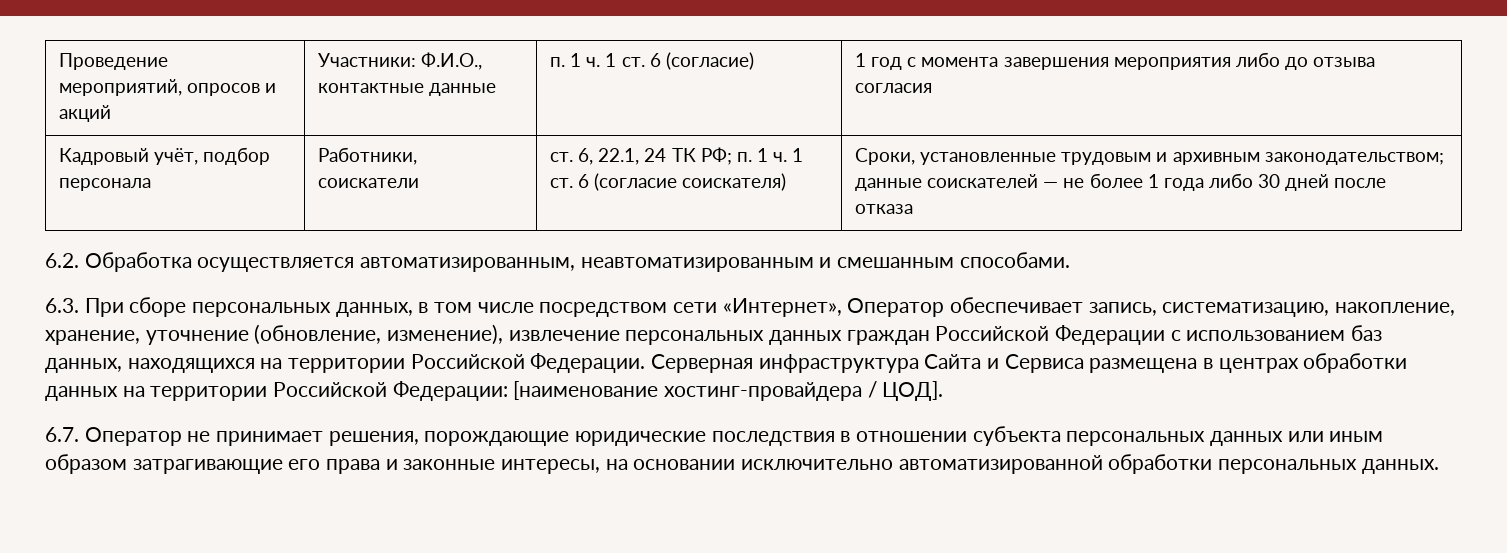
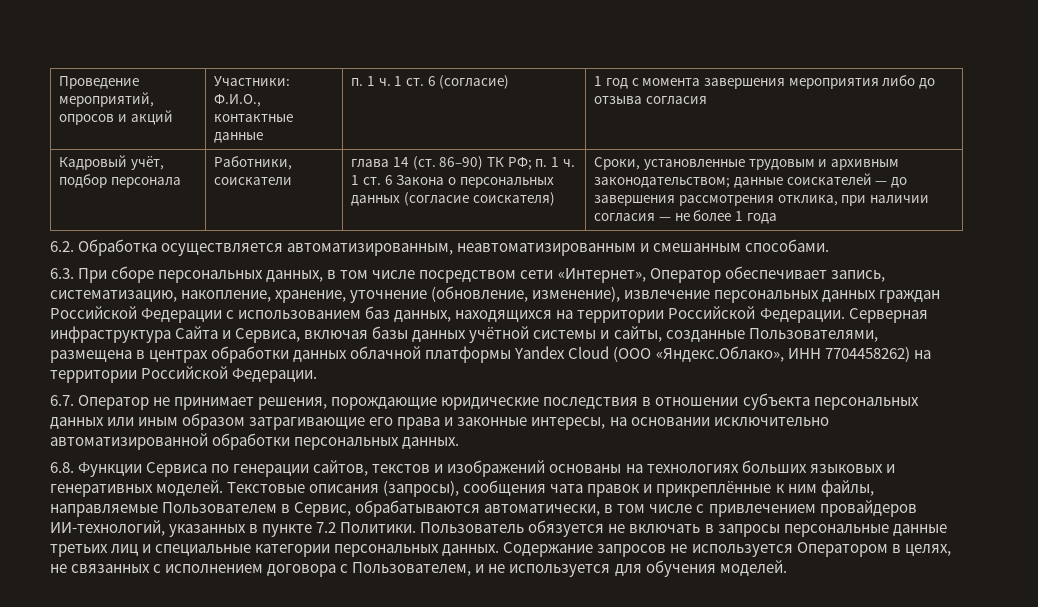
[550,148,667,165] ст. 6, 22.1, 24 -> [351,156,484,170] глава 14 (ст. 86–90)
(590, 181) none -> [396,175,554,188] [351,195,401,206] Закона о персональных данных
(1059, 185) none -> [891,177,908,188] [594,195,930,206] [594,213,672,221] до завершения рассмотрения отклика, при наличии согласия —
[1208,173,1387,191] [855,204,914,214] либо 30 дней после отказа -> (777, 218) none
[1004,354,1084,373] Сервиса -> [235,326,878,343] Сервиса, включая базы данных учётной системы и сайты, созданные Пользователями,
[122,381,944,401] на территории Российской Федерации: [наименование хостинг-провайдера / ЦОД]. -> [350,346,931,363] [50,366,318,383] облачной платформы Yandex Cloud (ООО «Яндекс.Облако», ИНН 7704458262) на территории Российской Федерации.
(1439, 466) none -> [50,460,895,477] [50,480,874,497] [50,500,917,517] [50,520,947,537] [50,542,951,557] [50,560,787,577] // 6.8. Функции Сервиса по генерации сайтов, текстов и изображений основаны на технологиях больших языковых и генеративных моделей. Текстовые описания (запросы), сообщения чата правок и прикреплённые к ним файлы, направляемые Пользователем в Сервис, обрабатываются автоматически, в том числе с привлечением провайдеров ИИ-технологий, указанных в пункте 7.2 Политики. Пользователь обязуется не включать в запросы персональные данные третьих лиц и специальные категории персональных данных. Содержание запросов не используется Оператором в целях, не связанных с исполнением договора с Пользователем, и не используется для обучения моделей.

